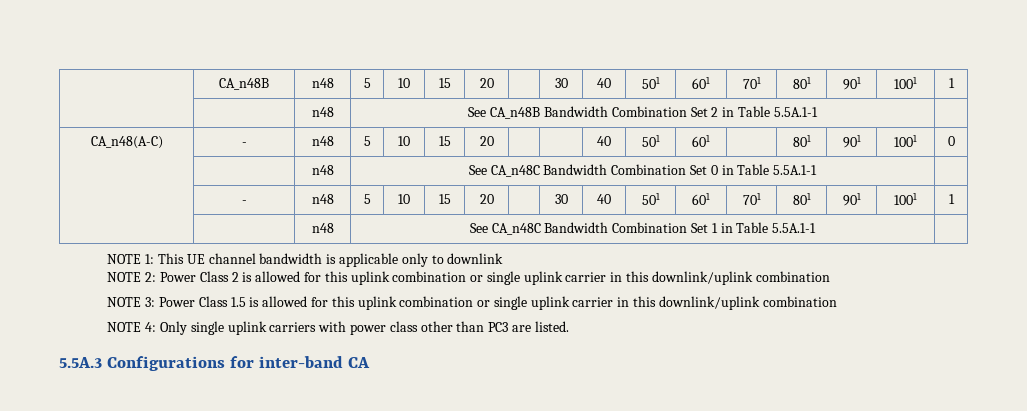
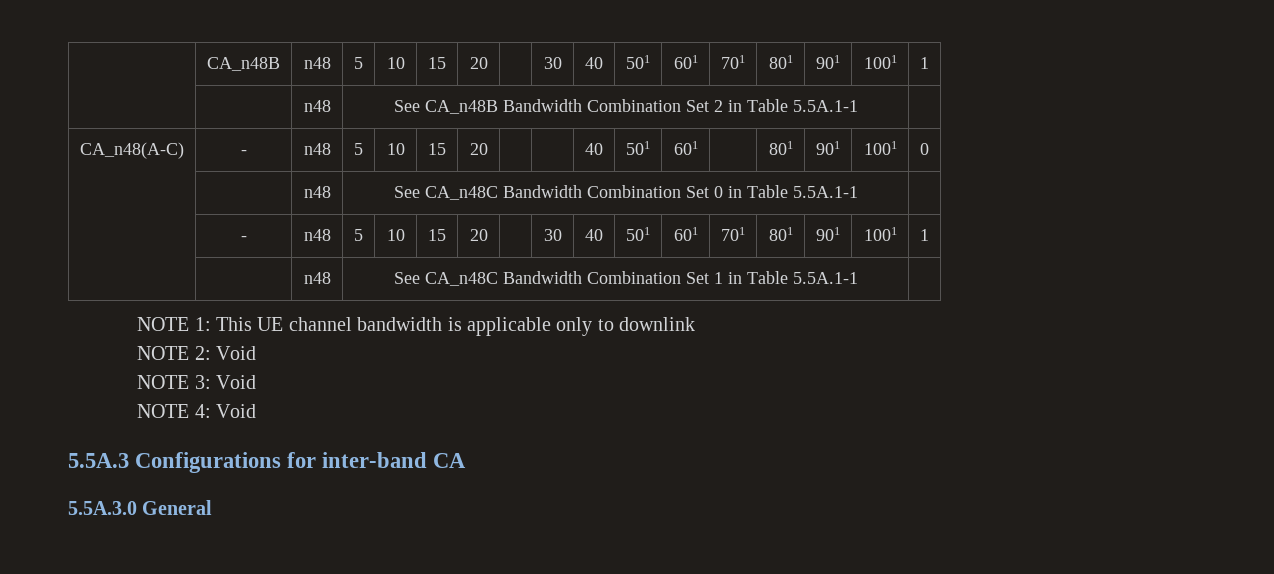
[160,271,830,285] [107,296,837,310] [107,321,569,335] Power Class 2 is allowed for this uplink combination or single uplink carrier in this downlink/uplink combination // NOTE 3: Power Class 1.5 is allowed for this uplink combination or single uplink carrier in this downlink/uplink combination // NOTE 4: Only single uplink carriers with power class other than PC3 are listed. -> [216,346,257,360] [137,375,257,389] [137,404,257,418] Void // NOTE 3: Void // NOTE 4: Void
(370, 362) none -> [68,500,213,515] // 5.5A.3.0 General

